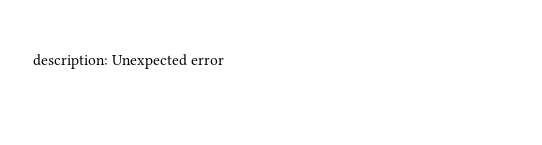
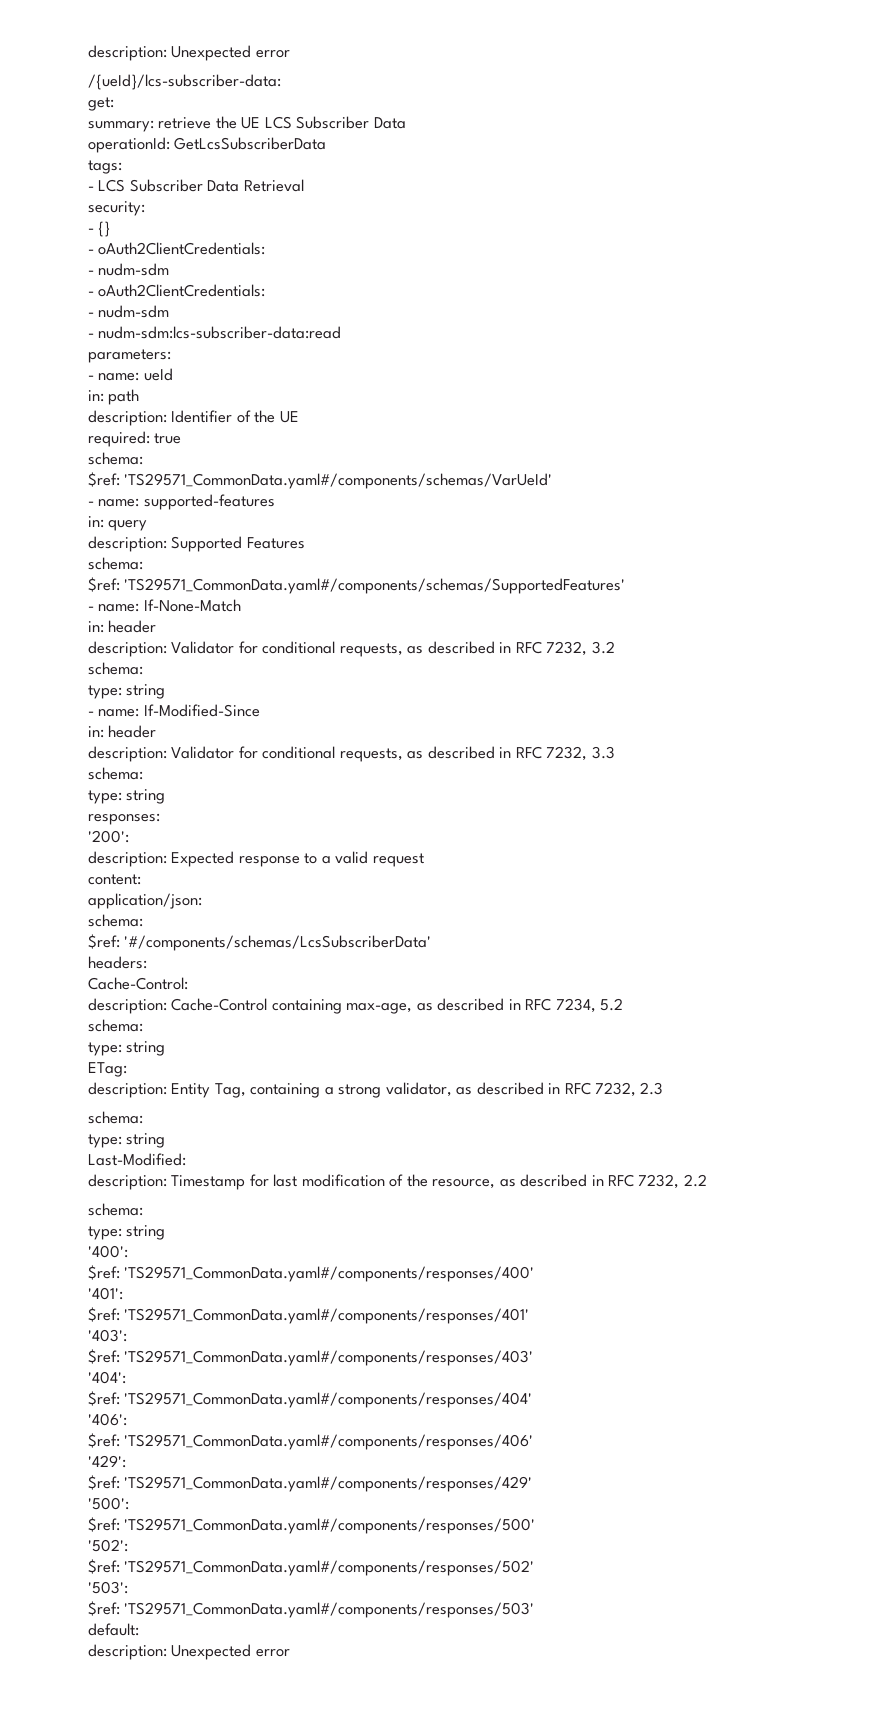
[33,54,225,69] description: Unexpected error -> [88,45,290,61] [88,74,281,90] [88,97,114,111] [88,116,406,132] [88,137,327,153] [88,160,122,174] [88,179,304,192] [88,201,145,216] [88,221,111,237] [88,242,266,255] [88,263,170,276] [88,284,266,297] [88,305,170,318] [88,326,342,339] [88,349,171,363] [88,368,173,381] [88,389,140,405] [88,410,299,426] [88,431,182,447] [88,452,143,465] [88,472,553,489] [88,494,275,510] [88,516,148,531] [88,536,305,552] [88,557,143,570] [88,577,626,594] [88,599,241,612] [88,620,157,633] [88,641,615,657] [88,662,143,675] [88,684,166,699] [88,704,260,717] [88,725,157,738] [88,746,615,762] [88,767,143,780] [88,789,166,804] [88,813,160,825] [88,830,129,843] [88,851,424,867] [88,874,141,885] [88,893,202,909] [88,914,143,927] [88,934,432,951] [88,956,147,969] [88,977,188,990] [88,998,624,1014] [88,1019,143,1032] [88,1041,166,1056] [88,1062,127,1077] [88,1082,664,1098] [88,1111,143,1124] [88,1133,166,1148] [88,1153,186,1166] [88,1174,707,1190] [88,1203,143,1216] [88,1225,166,1240] [88,1245,128,1258] [88,1265,535,1282] [88,1287,123,1300] [88,1307,530,1324] [88,1329,127,1342] [88,1349,534,1366] [88,1371,126,1384] [88,1391,533,1408] [88,1413,127,1426] [88,1433,534,1450] [88,1455,126,1468] [88,1475,533,1492] [88,1497,129,1510] [88,1517,536,1534] [88,1539,128,1552] [88,1559,535,1576] [88,1581,128,1594] [88,1601,535,1618] [88,1623,139,1636] [88,1644,290,1660] description: Unexpected error // /{ueId}/lcs-subscriber-data: // get: // summary: retrieve the UE LCS Subscriber Data // operationId: GetLcsSubscriberData // tags: // - LCS Subscriber Data Retrieval // security: // - {} // - oAuth2ClientCredentials: // - nudm-sdm // - oAuth2ClientCredentials: // - nudm-sdm // - nudm-sdm:lcs-subscriber-data:read // parameters: // - name: ueId // in: path // description: Identifier of the UE // required: true // schema: // $ref: 'TS29571_CommonData.yaml#/components/schemas/VarUeId' // - name: supported-features // in: query // description: Supported Features // schema: // $ref: 'TS29571_CommonData.yaml#/components/schemas/SupportedFeatures' // - name: If-None-Match // in: header // description: Validator for conditional requests, as described in RFC 7232, 3.2 // schema: // type: string // - name: If-Modified-Since // in: header // description: Validator for conditional requests, as described in RFC 7232, 3.3 // schema: // type: string // responses: // '200': // description: Expected response to a valid request // content: // application/json: // schema: // $ref: '#/components/schemas/LcsSubscriberData' // headers: // Cache-Control: // description: Cache-Control containing max-age, as described in RFC 7234, 5.2 // schema: // type: string // ETag: // description: Entity Tag, containing a strong validator, as described in RFC 7232, 2.3 // schema: // type: string // Last-Modified: // description: Timestamp for last modification of the resource, as described in RFC 7232, 2.2 // schema: // type: string // '400': // $ref: 'TS29571_CommonData.yaml#/components/responses/400' // '401': // $ref: 'TS29571_CommonData.yaml#/components/responses/401' // '403': // $ref: 'TS29571_CommonData.yaml#/components/responses/403' // '404': // $ref: 'TS29571_CommonData.yaml#/components/responses/404' // '406': // $ref: 'TS29571_CommonData.yaml#/components/responses/406' // '429': // $ref: 'TS29571_CommonData.yaml#/components/responses/429' // '500': // $ref: 'TS29571_CommonData.yaml#/components/responses/500' // '502': // $ref: 'TS29571_CommonData.yaml#/components/responses/502' // '503': // $ref: 'TS29571_CommonData.yaml#/components/responses/503' // default: // description: Unexpected error

